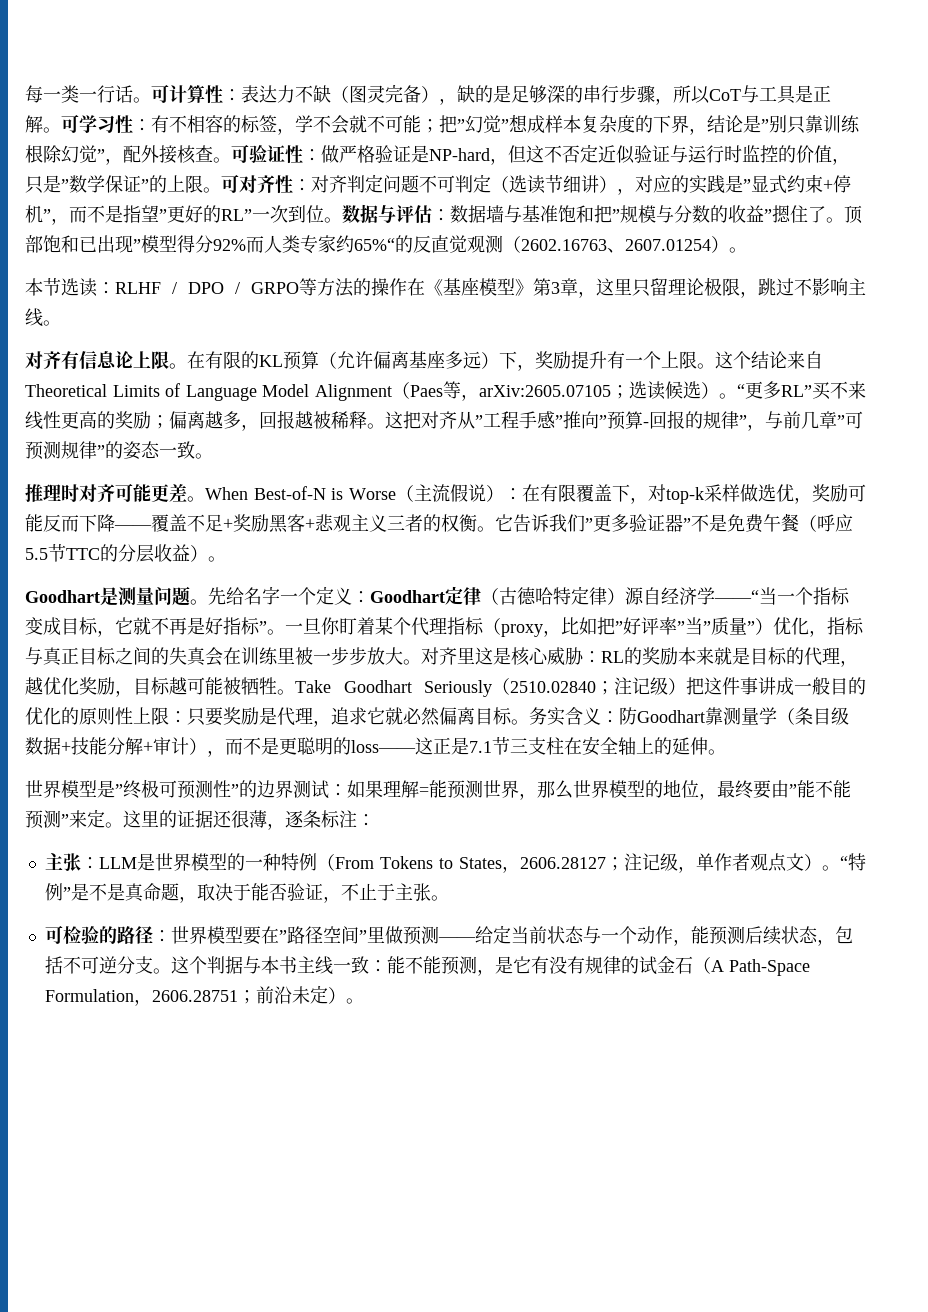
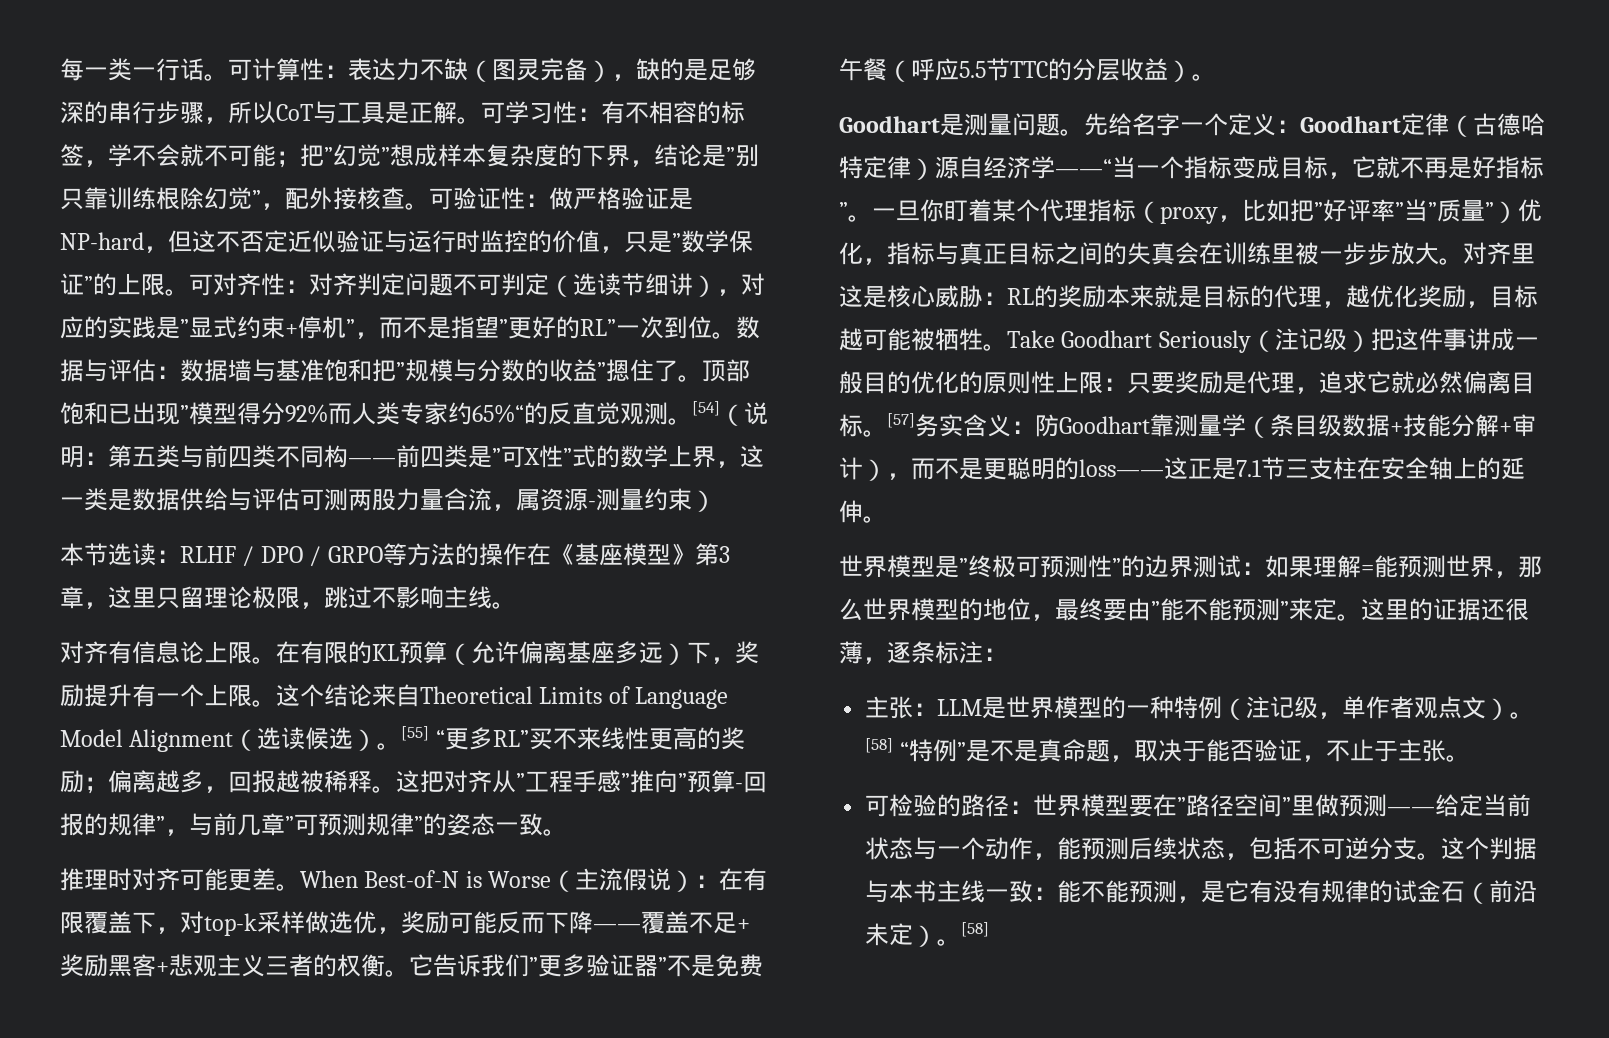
[503,236,747,253] （2602.16763、2607.01254）。 -> [668,418,692,425] [692,401,768,426] [60,445,764,468] [60,488,716,512] 。[54]（说明：第五类与前四类不同构——前四类是”可X性”式的数学上界，这一类是数据供给与评估可测两股力量合流，属资源-测量约束）
[410,381,629,401] Paes等，arXiv:2605.07105； -> (258, 740) none
(737, 396) none -> [401,726,430,741] [55]
[510,681,614,695] 2510.02840； -> (1275, 341) none
(529, 722) none -> [887,413,915,428] [57]
[334,856,624,873] From Tokens to States，2606.28127； -> (1247, 709) none
(840, 868) none -> [865,738,894,753] [58]
[710,959,810,976] [44,989,256,1006] A Path-Space Formulation，2606.28751； -> (1490, 893) none
(364, 1001) none -> [961,922,990,937] [58]

